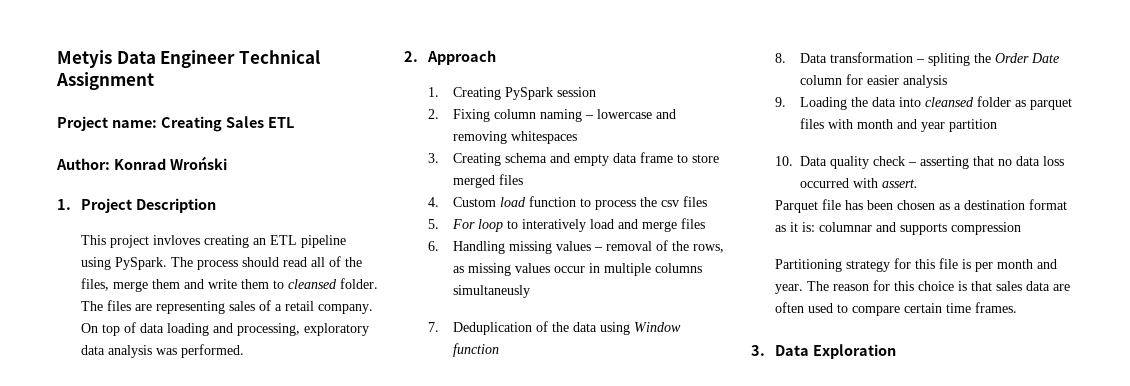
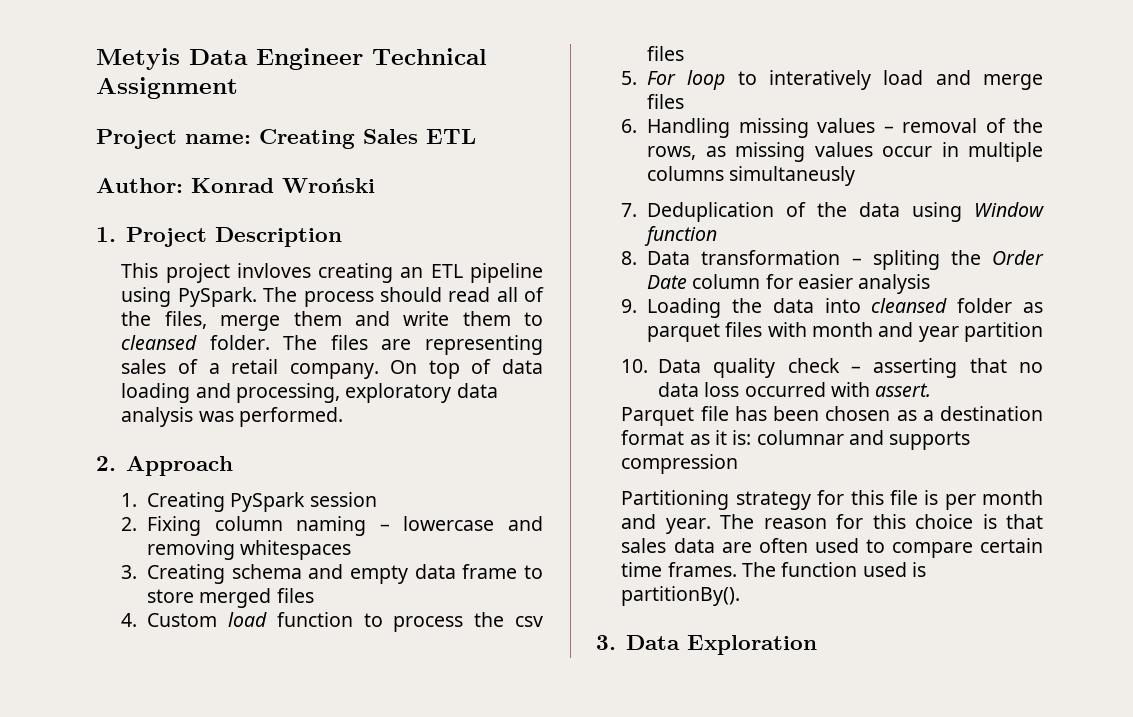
(1018, 307) none -> [741,562,926,577] [621,586,741,606] The function used is partitionBy().

